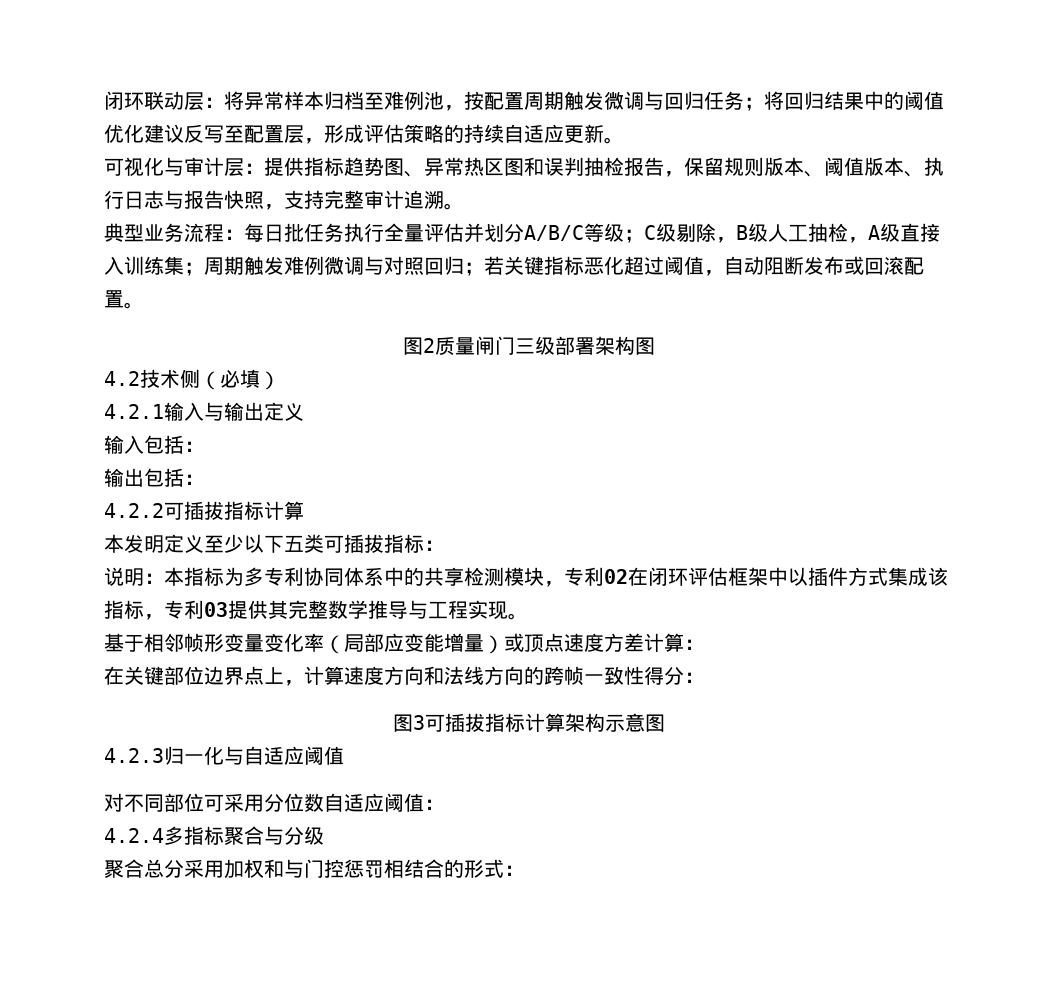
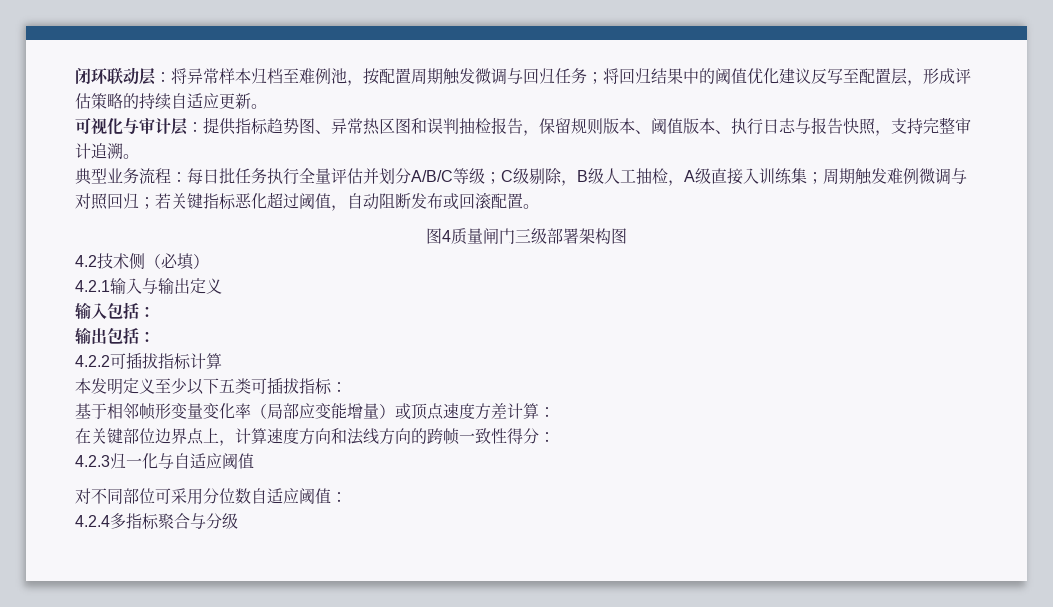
[422,338,435,353] 2 -> [442,230,451,242] 4
[104,567,948,587] [104,600,528,620] // 说明：本指标为多专利协同体系中的共享检测模块，专利02在闭环评估框架中以插件方式集成该指标，专利03提供其完整数学推导与工程实现。 -> (347, 387) none
[392,713,665,732] // 图3可插拔指标计算架构示意图 -> (555, 437) none
[104,859,524,879] // 聚合总分采用加权和与门控惩罚相结合的形式： -> (238, 521) none

